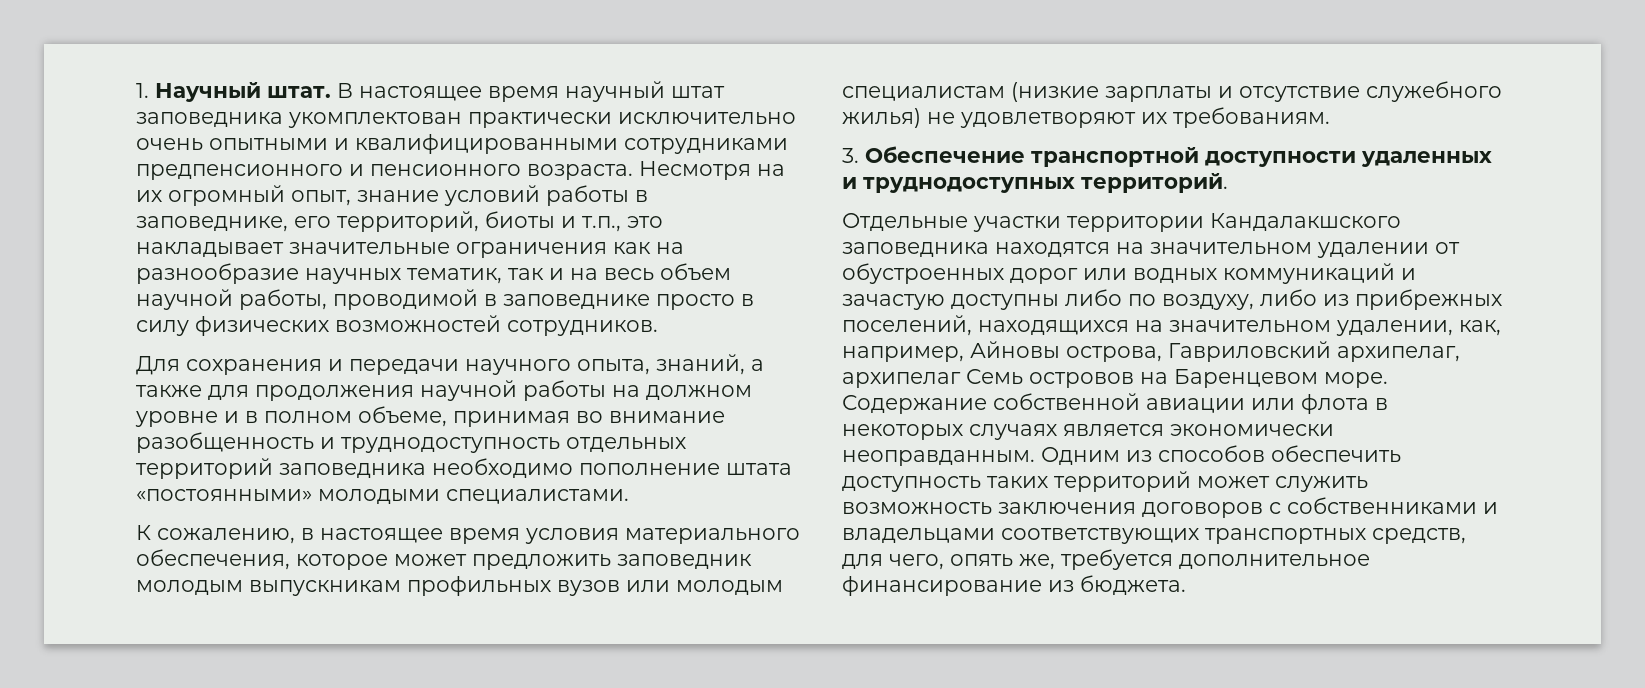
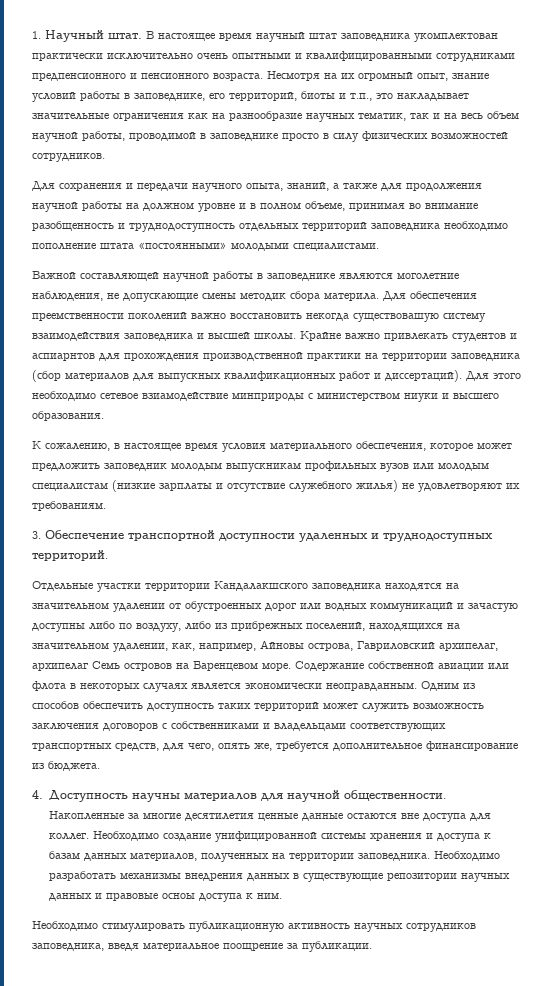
(629, 496) none -> [32,271,459,282] [32,291,477,302] [32,312,486,322] [32,331,517,342] [32,352,520,361] [32,370,521,382] [32,391,499,402] [32,411,104,421] // Важной составляющей научной работы в заповеднике являются моголетние наблюдения, не допускающие смены методик сбора материла. Для обеспечения преемственности поколений важно восстановить некогда существовашую систему взаимодействия заповедника и высшей школы. Крайне важно привлекать студентов и аспиарнтов для прохождения производственной практики на территории заповедника (сбор материалов для выпускных квалификационных работ и диссертаций). Для этого необходимо сетевое взиамодействие минприроды с министерством ниуки и высшего образования.
(1186, 585) none -> [32,790,446,802] [48,811,491,822] [48,831,491,842] [48,851,500,862] [48,871,510,882] [48,892,282,902] [32,921,476,932] [32,941,372,952] // 4. Доступность научны материалов для научной общественности. Накопленные за многие десятилетия ценные данные остаются вне доступа для коллег. Необходимо создание унифицированной системы хранения и доступа к базам данных материалов, полученных на территории заповедника. Необходимо разработать механизмы внедрения данных в существующие репозитории научных данных и правовые осноы доступа к ним. // Необходимо стимулировать публикационную активность научных сотрудников заповедника, введя материальное поощрение за публикации.

